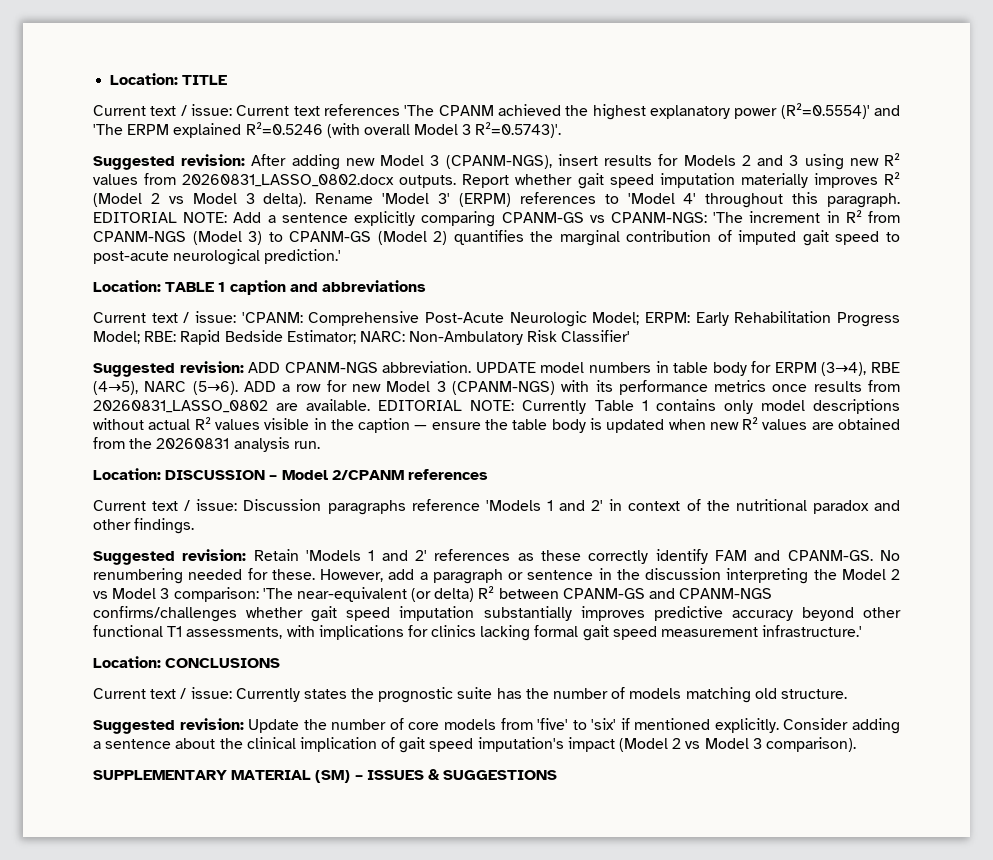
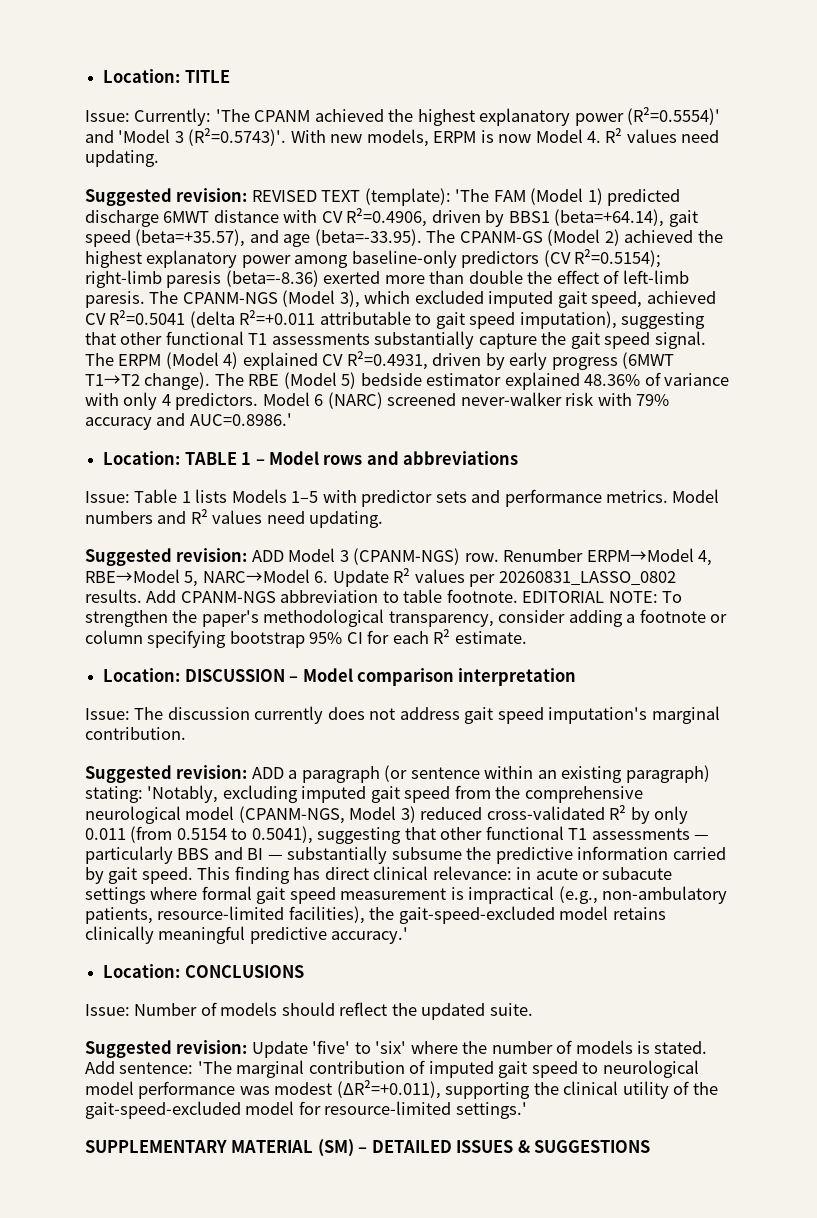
[93,104,401,116] Current text / issue: Current text references -> [85,108,212,126] Issue: Currently:
[93,122,562,138] [93,153,901,170] [93,172,900,189] [93,192,900,208] [93,210,900,227] [93,230,554,245] 'The ERPM explained R²=0.5246 (with overall Model 3 R²=0.5743)'. // Suggested revision: After adding new Model 3 (CPANM-NGS), insert results for Models 2 and 3 using new R² values from 20260831_LASSO_0802.docx outputs. Report whether gait speed imputation materially improves R² (Model 2 vs Model 3 delta). Rename 'Model 3' (ERPM) references to 'Model 4' throughout this paragraph. EDITORIAL NOTE: Add a sentence explicitly comparing CPANM-GS vs CPANM-NGS: 'The increment in R² from CPANM-NGS (Model 3) to CPANM-GS (Model 2) quantifies the -> [118,128,720,147] [85,150,159,167] [85,188,681,206] [85,208,698,227] [85,229,723,247] [85,249,662,268] [85,270,689,288] [85,290,716,308] [85,310,706,329] [85,331,706,349] [85,351,675,370] [85,372,730,390] [85,392,670,410] [85,413,292,430] [103,451,519,465] [85,489,720,507] [85,509,384,528] [85,548,713,566] [85,568,676,587] [85,589,683,603] [85,609,728,627] [85,629,527,648] [103,668,577,686] [85,706,720,724] [85,727,186,740] [85,765,710,783] [85,785,643,803] [85,805,689,824] [85,826,710,844] [85,846,726,864] [85,866,673,884] [85,886,728,904] [85,906,666,924] [85,926,409,944] [103,964,304,978] [85,1002,533,1020] [85,1040,708,1058] [85,1061,232,1074] 'Model 3 (R²=0.5743)'. With new models, ERPM is now Model 4. R² values need updating. // Suggested revision: REVISED TEXT (template): 'The FAM (Model 1) predicted discharge 6MWT distance with CV R²=0.4906, driven by BBS1 (beta=+64.14), gait speed (beta=+35.57), and age (beta=-33.95). The CPANM-GS (Model 2) achieved the highest explanatory power among baseline-only predictors (CV R²=0.5154); right-limb paresis (beta=-8.36) exerted more than double the effect of left-limb paresis. The CPANM-NGS (Model 3), which excluded imputed gait speed, achieved CV R²=0.5041 (delta R²=+0.011 attributable to gait speed imputation), suggesting that other functional T1 assessments substantially capture the gait speed signal. The ERPM (Model 4) explained CV R²=0.4931, driven by early progress (6MWT T1→T2 change). The RBE (Model 5) bedside estimator explained 48.36% of variance with only 4 predictors. Model 6 (NARC) screened never-walker risk with 79% accuracy and AUC=0.8986.' // Location: TABLE 1 – Model rows and abbreviations // Issue: Table 1 lists Models 1–5 with predictor sets and performance metrics. Model numbers and R² values need updating. // Suggested revision: ADD Model 3 (CPANM-NGS) row. Renumber ERPM→Model 4, RBE→Model 5, NARC→Model 6. Update R² values per 20260831_LASSO_0802 results. Add CPANM-NGS abbreviation to table footnote. EDITORIAL NOTE: To strengthen the paper's methodological transparency, consider adding a footnote or column specifying bootstrap 95% CI for each R² estimate. // Location: DISCUSSION – Model comparison interpretation // Issue: The discussion currently does not address gait speed imputation's marginal contribution. // Suggested revision: ADD a paragraph (or sentence within an existing paragraph) stating: 'Notably, excluding imputed gait speed from the comprehensive neurological model (CPANM-NGS, Model 3) reduced cross-validated R² by only 0.011 (from 0.5154 to 0.5041), suggesting that other functional T1 assessments — particularly BBS and BI — substantially subsume the predictive information carried by gait speed. This finding has direct clinical relevance: in acute or subacute settings where formal gait speed measurement is impractical (e.g., non-ambulatory patients, resource-limited facilities), the gait-speed-excluded model retains clinically meaningful predictive accuracy.' // Location: CONCLUSIONS // Issue: Number of models should reflect the updated suite. // Suggested revision: Update 'five' to 'six' where the number of models is stated. Add sentence: 'The
[93,249,342,265] [93,280,426,295] [93,311,900,327] [93,330,631,345] [93,361,900,377] [93,380,900,395] [93,399,901,414] [93,417,900,433] [93,437,320,452] [93,468,488,480] [93,499,901,515] [93,518,195,534] [93,549,901,565] [93,568,900,584] [93,586,773,602] [93,606,902,622] [93,625,863,641] [93,656,281,668] [93,687,847,703] [93,718,900,734] [93,737,856,753] post-acute neurological prediction.' // Location: TABLE 1 caption and abbreviations // Current text / issue: 'CPANM: Comprehensive Post-Acute Neurologic Model; ERPM: Early Rehabilitation Progress Model; RBE: Rapid Bedside Estimator; NARC: Non-Ambulatory Risk Classifier' // Suggested revision: ADD CPANM-NGS abbreviation. UPDATE model numbers in table body for ERPM (3→4), RBE (4→5), NARC (5→6). ADD a row for new Model 3 (CPANM-NGS) with its performance metrics once results from 20260831_LASSO_0802 are available. EDITORIAL NOTE: Currently Table 1 contains only model descriptions without actual R² values visible in the caption — ensure the table body is updated when new R² values are obtained from the 20260831 analysis run. // Location: DISCUSSION – Model 2/CPANM references // Current text / issue: Discussion paragraphs reference 'Models 1 and 2' in context of the nutritional paradox and other findings. // Suggested revision: Retain 'Models 1 and 2' references as these correctly identify FAM and CPANM-GS. No renumbering needed for these. However, add a paragraph or sentence in the discussion interpreting the Model 2 vs Model 3 comparison: 'The near-equivalent (or delta) R² between CPANM-GS and CPANM-NGS confirms/challenges whether gait speed imputation substantially improves predictive accuracy beyond other functional T1 assessments, with implications for clinics lacking formal gait speed measurement infrastructure.' // Location: CONCLUSIONS // Current text / issue: Currently states the prognostic suite has the number of models matching old structure. // Suggested revision: Update the number of core models from 'five' to 'six' if mentioned explicitly. Consider adding a sentence about the clinical implication of gait speed imputation's impact (Model 2 vs Model 3 comparison). -> [602,1060,699,1078] [85,1080,718,1099] [85,1101,527,1119] neurological model performance was modest (ΔR²=+0.011), supporting the clinical utility of the gait-speed-excluded model for resource-limited settings.'
(363, 777) none -> [371,1140,452,1153] DETAILED

